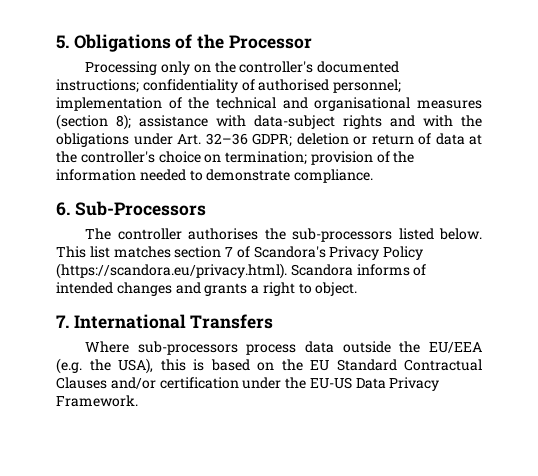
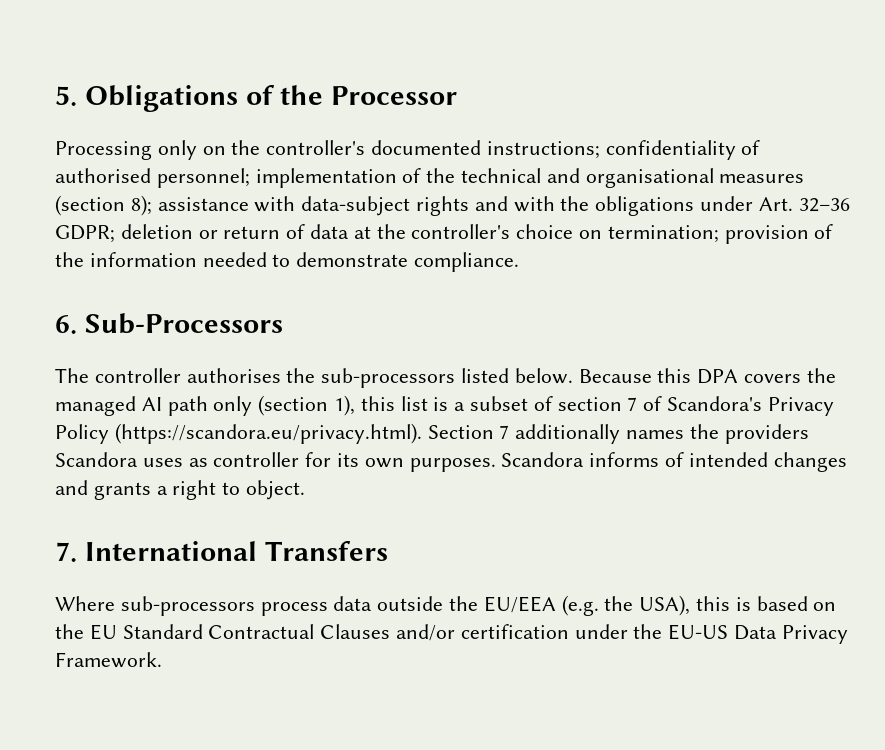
[56,246,171,258] This list matches -> [578,368,836,384] [55,395,553,416] Because this DPA covers the managed AI path only (section 1), this list is a subset of
(287, 271) none -> [427,424,809,444] [55,452,496,472] Section 7 additionally names the providers Scandora uses as controller for its own purposes.

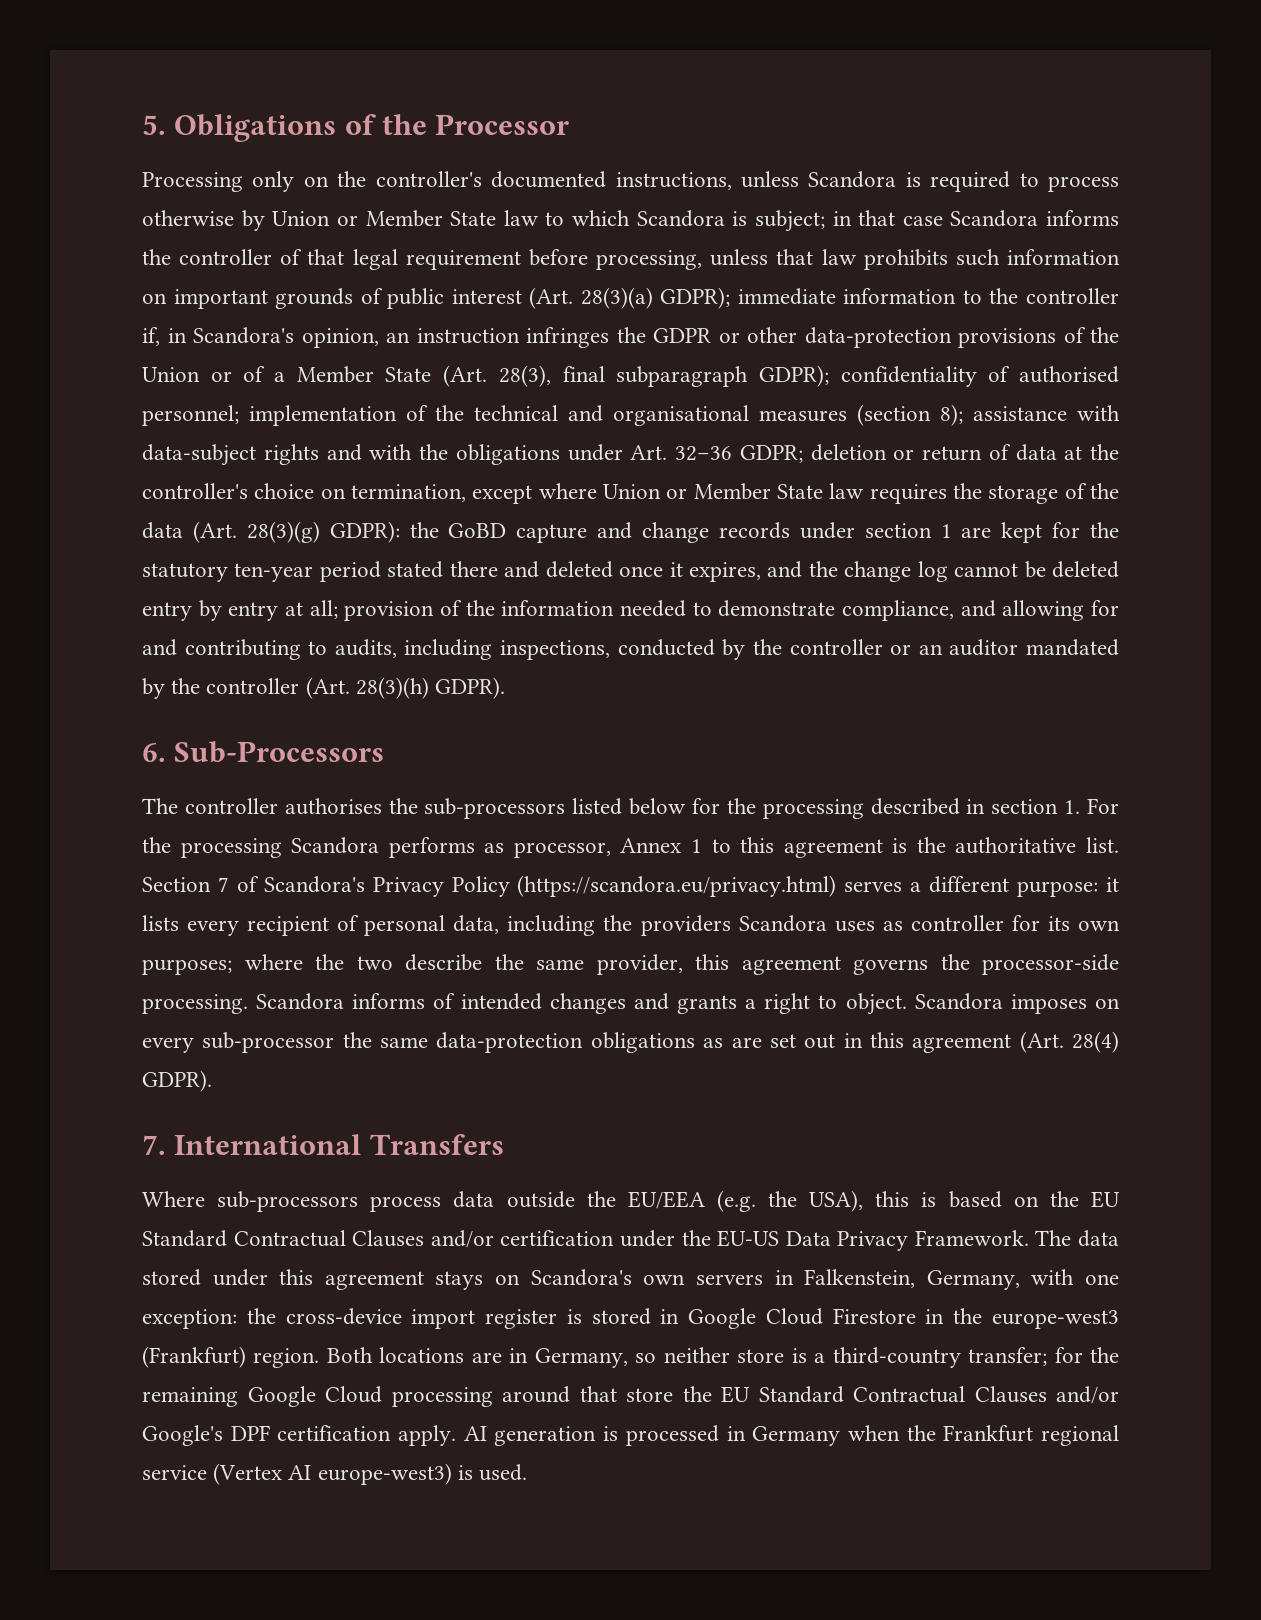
[486,141,600,159] instructions; -> [615,171,1119,192] [142,210,1119,232] [142,249,1121,270] [142,287,1119,309] [142,327,1119,348] [142,365,829,387] instructions, unless Scandora is required to process otherwise by Union or Member State law to which Scandora is subject; in that case Scandora informs the controller of that legal requirement before processing, unless that law prohibits such information on important grounds of public interest (Art. 28(3)(a) GDPR); immediate information to the controller if, in Scandora's opinion, an instruction infringes the GDPR or other data-protection provisions of the Union or of a Member State (Art. 28(3), final subparagraph GDPR);
[607,225,719,243] termination; -> [350,483,1120,504] [142,521,1119,543] [142,561,1119,582] [142,600,338,621] termination, except where Union or Member State law requires the storage of the data (Art. 28(3)(g) GDPR): the GoBD capture and change records under section 1 are kept for the statutory ten-year period stated there and deleted once it expires, and the change log cannot be deleted entry by entry at all;
[414,252,520,272] compliance. -> [841,600,1119,621] [142,639,1120,660] [142,677,506,699] compliance, and allowing for and contributing to audits, including inspections, conducted by the controller or an auditor mandated by the controller (Art. 28(3)(h) GDPR).
[514,368,836,384] [55,395,622,416] below. Because this DPA covers the managed AI path only (section 1), this list is a subset of section -> [629,798,1120,819] [142,837,1119,858] [142,877,211,892] below for the processing described in section 1. For the processing Scandora performs as processor, Annex 1 to this agreement is the authoritative list. Section
[114,423,685,444] (https://scandora.eu/privacy.html). Section 7 additionally names -> [517,875,1119,897] [142,915,596,936] (https://scandora.eu/privacy.html) serves a different purpose: it lists every recipient of personal data, including
[409,458,496,472] purposes. -> [142,954,1119,975] [142,994,248,1014] purposes; where the two describe the same provider, this agreement governs the processor-side processing.
(306, 490) none -> [914,993,1120,1014] [142,1031,1120,1053] [142,1070,212,1092] Scandora imposes on every sub-processor the same data-protection obligations as are set out in this agreement (Art. 28(4) GDPR).
(162, 660) none -> [1035,1230,1119,1247] [142,1269,1120,1290] [142,1308,1119,1329] [142,1346,1119,1368] [142,1386,1119,1407] [142,1425,1120,1446] [142,1463,528,1485] The data stored under this agreement stays on Scandora's own servers in Falkenstein, Germany, with one exception: the cross-device import register is stored in Google Cloud Firestore in the europe-west3 (Frankfurt) region. Both locations are in Germany, so neither store is a third-country transfer; for the remaining Google Cloud processing around that store the EU Standard Contractual Clauses and/or Google's DPF certification apply. AI generation is processed in Germany when the Frankfurt regional service (Vertex AI europe-west3) is used.

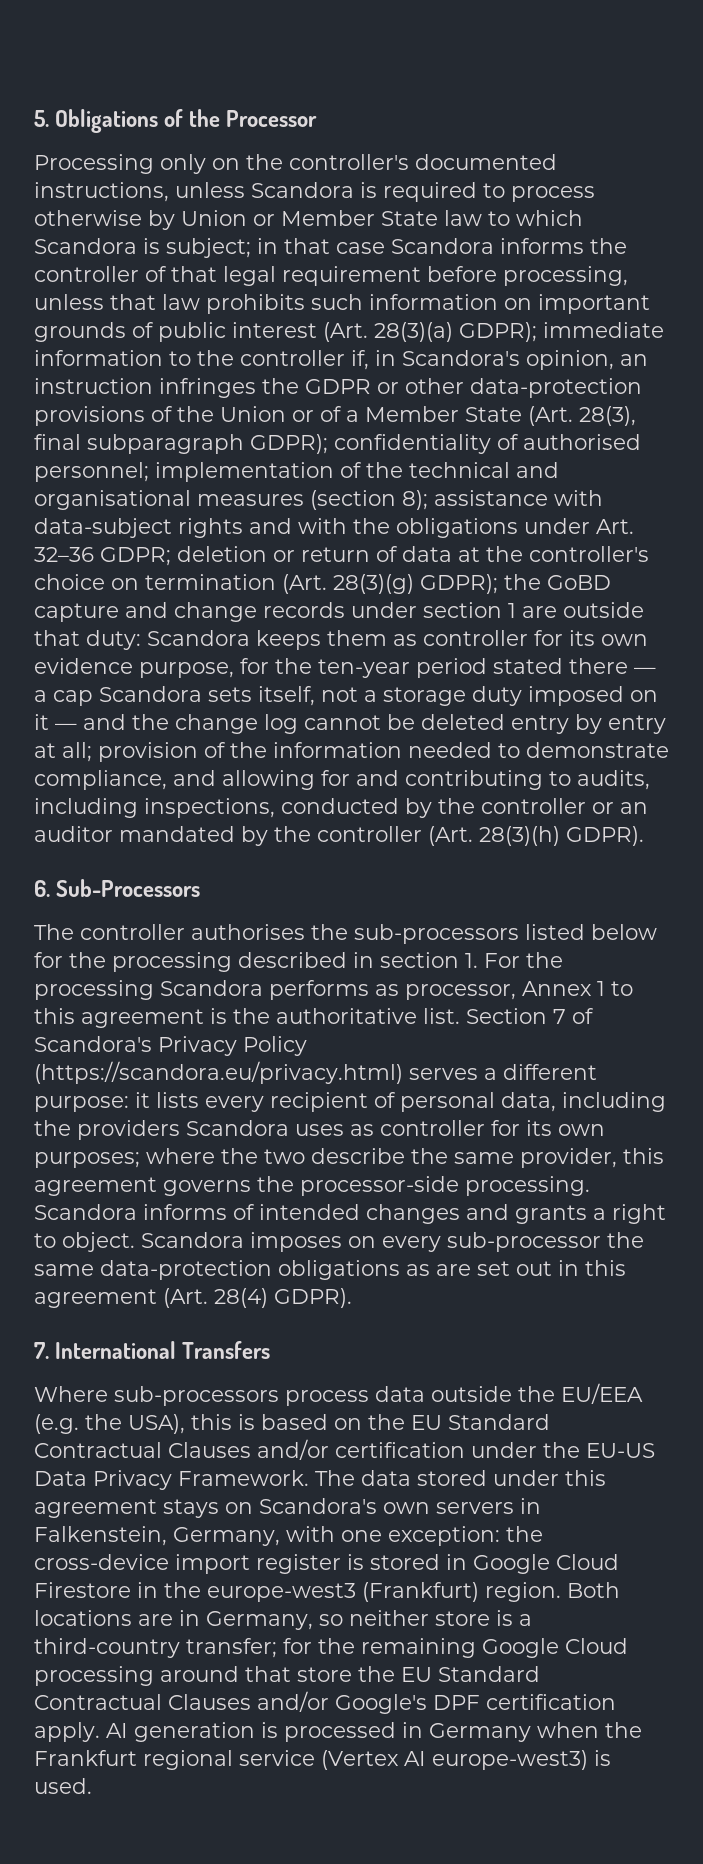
[350,483,1120,504] [142,522,183,539] termination, except where Union or Member State law requires the storage of the data -> [145,574,276,590] termination
[329,521,400,543] GDPR): -> [420,574,498,594] GDPR);
[1001,522,1119,543] [142,563,228,582] kept for the statutory -> [563,602,644,618] [34,630,648,650] [34,658,312,678] outside that duty: Scandora keeps them as controller for its own evidence purpose, for the
[504,561,761,582] and deleted once it expires, -> [634,667,656,674] [34,686,658,706] [34,714,77,730] — a cap Scandora sets itself, not a storage duty imposed on it —

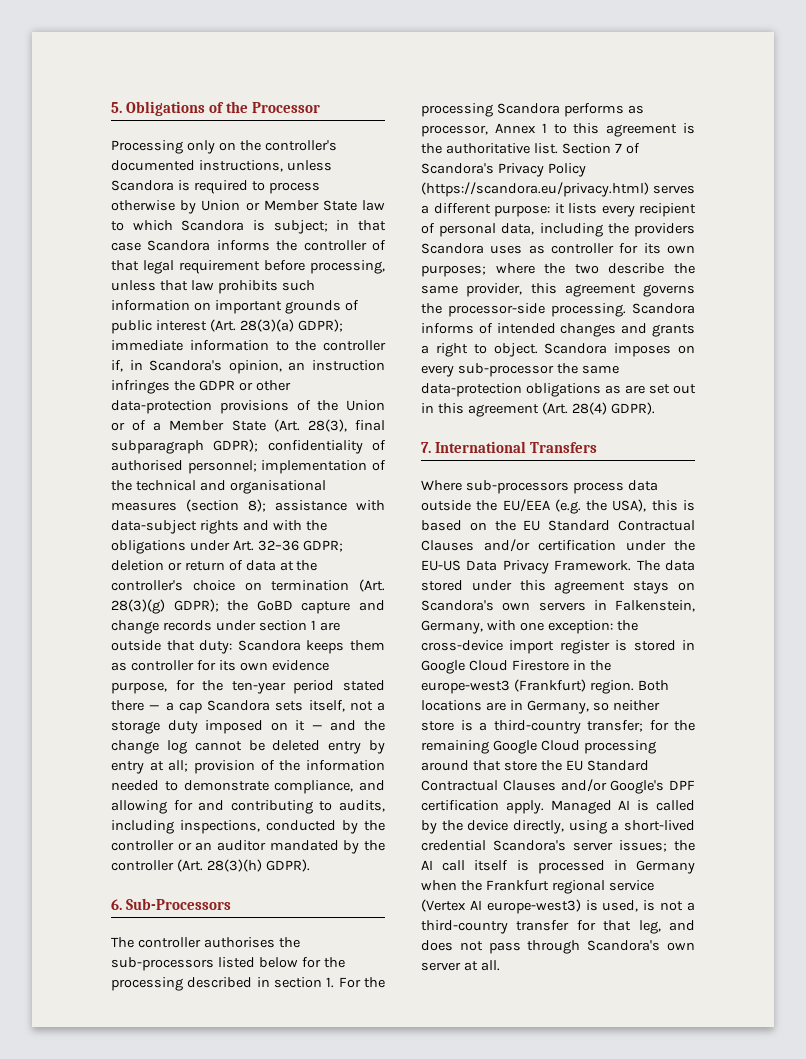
[106,1722,255,1742] AI generation -> [550,800,695,814] [421,820,695,834] [421,840,695,852] [421,860,509,871] Managed AI is called by the device directly, using a short-lived credential Scandora's server issues; the AI call itself
[34,1778,92,1794] used. -> [602,900,695,912] [421,920,695,934] [421,940,695,954] [421,960,500,971] used, is not a third-country transfer for that leg, and does not pass through Scandora's own server at all.

